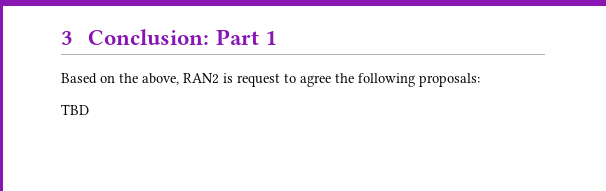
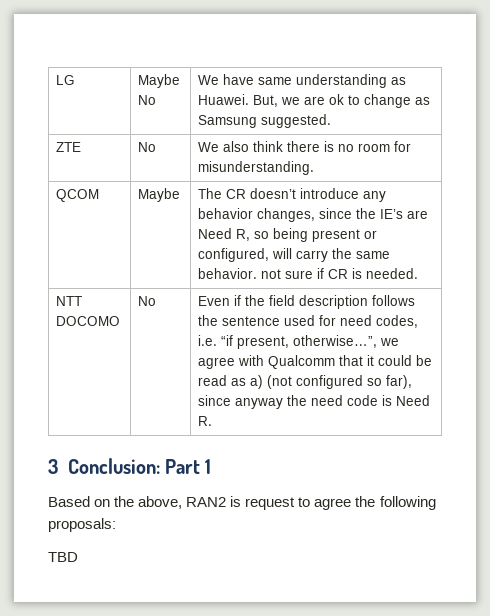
(61, 38) none -> [55,75,75,85] [137,74,180,88] [137,95,156,105] [197,74,406,88] [197,94,430,108] [197,114,331,128] [55,142,81,152] [137,142,156,152] [197,141,411,152] [197,161,314,175] [55,189,99,202] [137,188,180,202] [197,188,386,202] [197,208,428,222] [197,228,377,242] [197,248,390,262] [197,268,418,279] [55,296,82,306] [55,316,120,326] [137,296,156,306] [197,295,415,309] [197,315,418,328] [197,335,399,349] [197,355,432,369] [197,375,412,389] [197,395,430,409] [197,416,212,426] LG | Maybe No | We have same understanding as Huawei. But, we are ok to change as Samsung suggested. // ZTE | No | We also think there is no room for misunderstanding. // QCOM | Maybe | The CR doesn’t introduce any behavior changes, since the IE’s are Need R, so being present or configured, will carry the same behavior. not sure if CR is needed. // NTT DOCOMO | No | Even if the field description follows the sentence used for need codes, i.e. “if present, otherwise…”, we agree with Qualcomm that it could be read as a) (not configured so far), since anyway the need code is Need R. //

